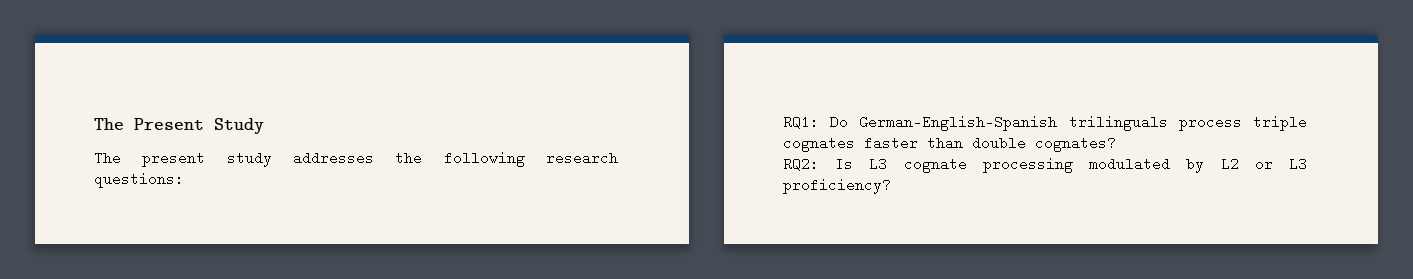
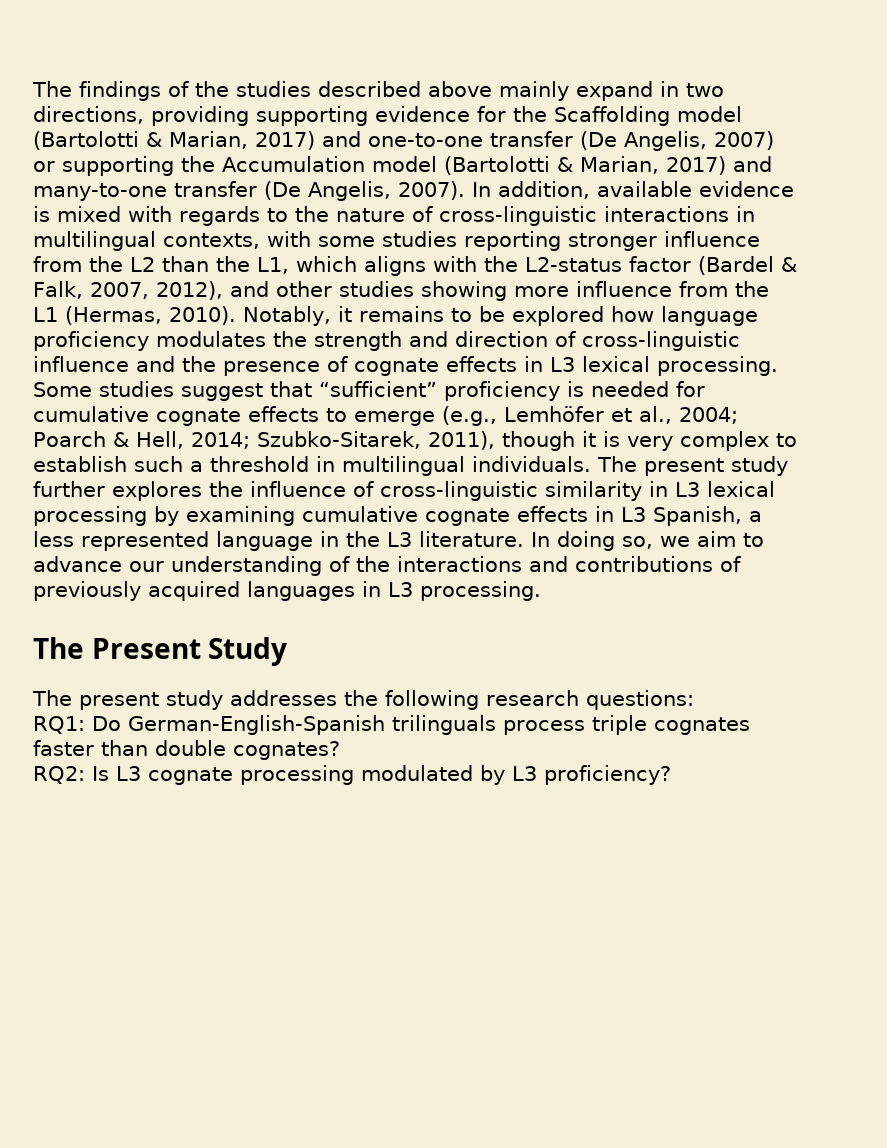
[94,118,124,130] The -> [32,81,724,101] [33,106,742,126] [33,131,774,151] [33,156,772,176] [33,181,794,201] [33,206,755,226] [33,231,760,251] [33,256,797,276] [33,281,769,301] [33,306,758,326] [33,331,740,351] [33,356,778,376] [33,381,705,401] [33,406,738,426] [33,431,797,451] [33,456,788,476] [33,481,775,501] [33,506,762,526] [33,531,764,551] [33,556,741,576] [33,581,541,601] [33,637,84,659] The findings of the studies described above mainly expand in two directions, providing supporting evidence for the Scaffolding model (Bartolotti & Marian, 2017) and one-to-one transfer (De Angelis, 2007) or supporting the Accumulation model (Bartolotti & Marian, 2017) and many-to-one transfer (De Angelis, 2007). In addition, available evidence is mixed with regards to the nature of cross-linguistic interactions in multilingual contexts, with some studies reporting stronger influence from the L2 than the L1, which aligns with the L2-status factor (Bardel & Falk, 2007, 2012), and other studies showing more influence from the L1 (Hermas, 2010). Notably, it remains to be explored how language proficiency modulates the strength and direction of cross-linguistic influence and the presence of cognate effects in L3 lexical processing. Some studies suggest that “sufficient” proficiency is needed for cumulative cognate effects to emerge (e.g., Lemhöfer et al., 2004; Poarch & Hell, 2014; Szubko-Sitarek, 2011), though it is very complex to establish such a threshold in multilingual individuals. The present study further explores the influence of cross-linguistic similarity in L3 lexical processing by examining cumulative cognate effects in L3 Spanish, a less represented language in the L3 literature. In doing so, we aim to advance our understanding of the interactions and contributions of previously acquired languages in L3 processing. // The
[1220,157,1273,171] L2 or -> (505, 775) none

